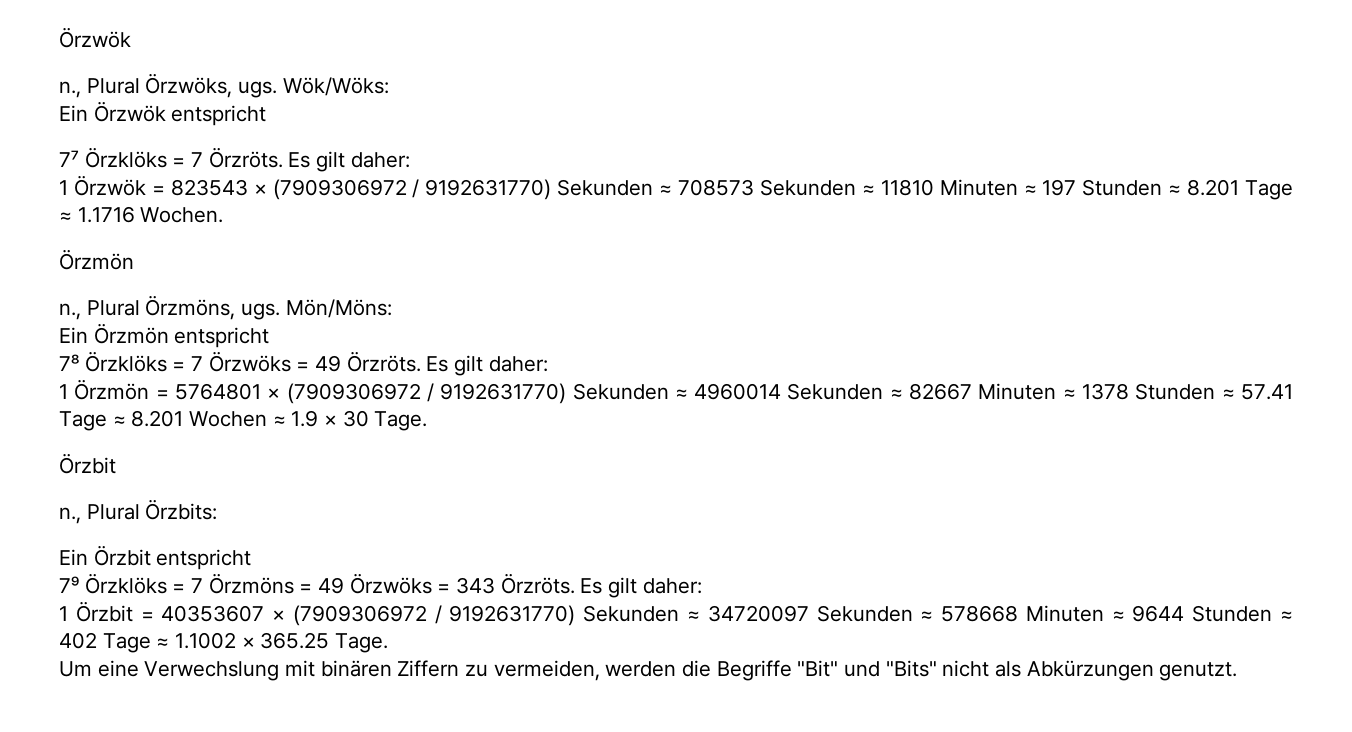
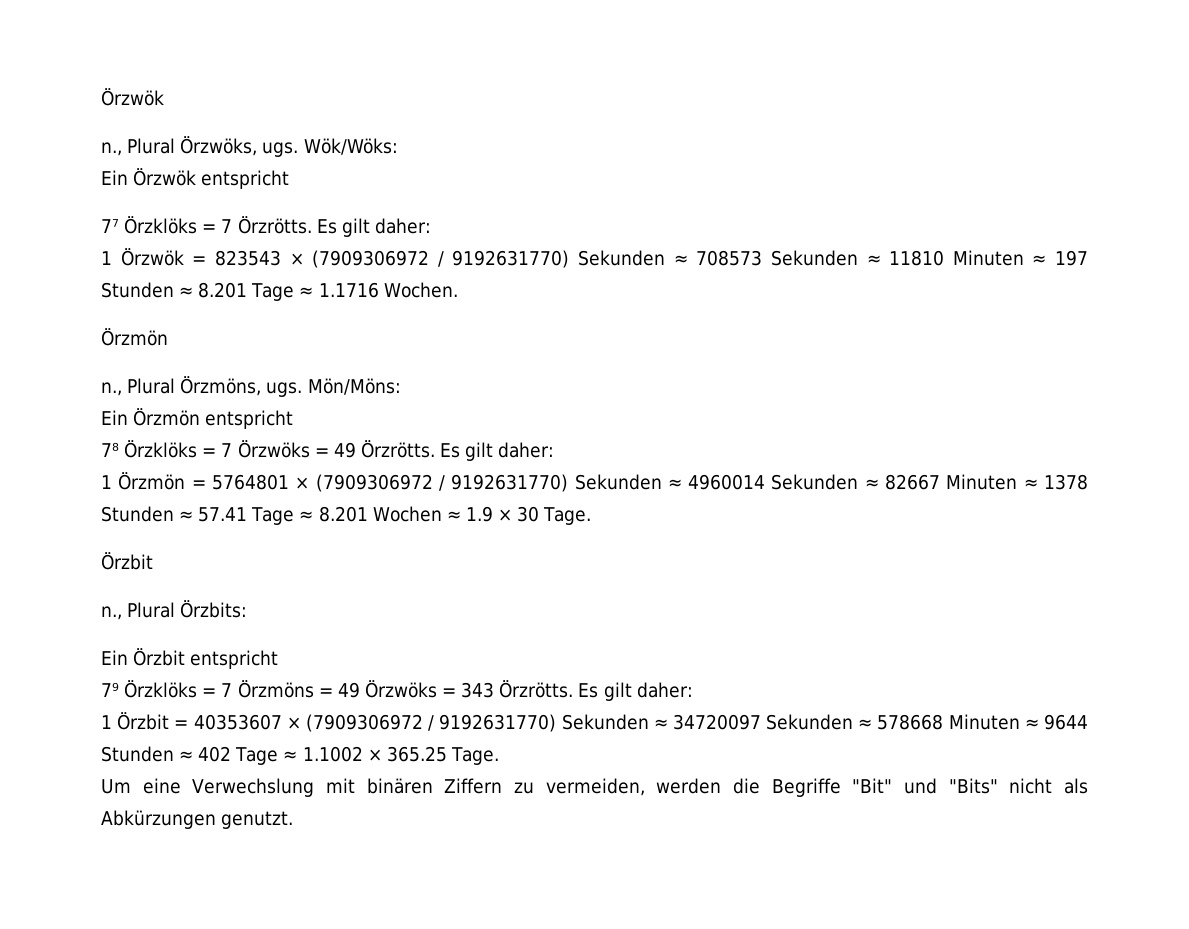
[208,147,283,168] Örzröts. -> [237,216,312,234] Örzrötts.
[346,351,421,372] Örzröts. -> [360,440,435,458] Örzrötts.
[500,573,575,594] Örzröts. -> [499,680,574,698] Örzrötts.

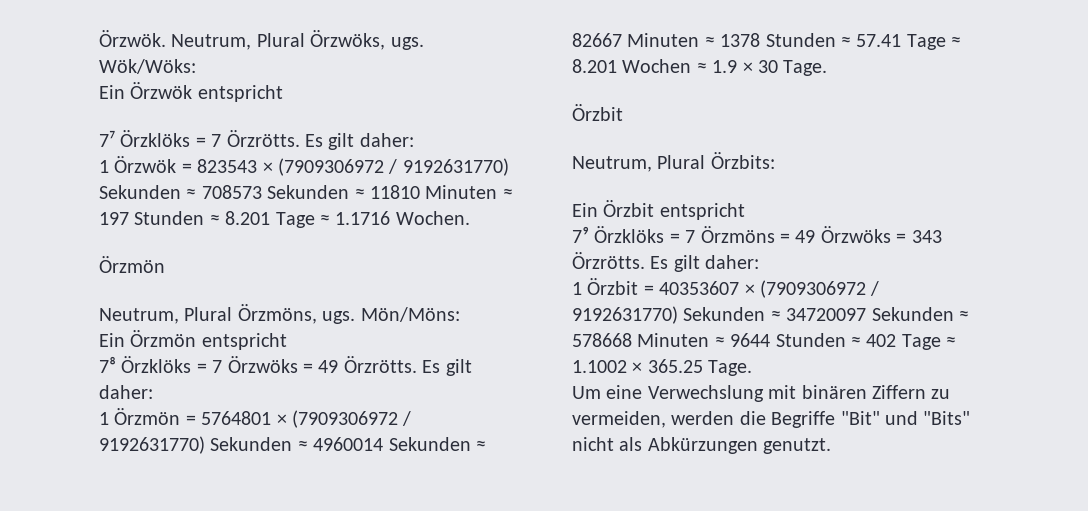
[101,88,164,106] [101,142,122,156] Örzwök // n., -> [99,30,252,50] Örzwök. Neutrum,
[101,382,122,396] n., -> [99,308,179,324] Neutrum,
[101,606,122,620] n., -> [572,156,652,172] Neutrum,

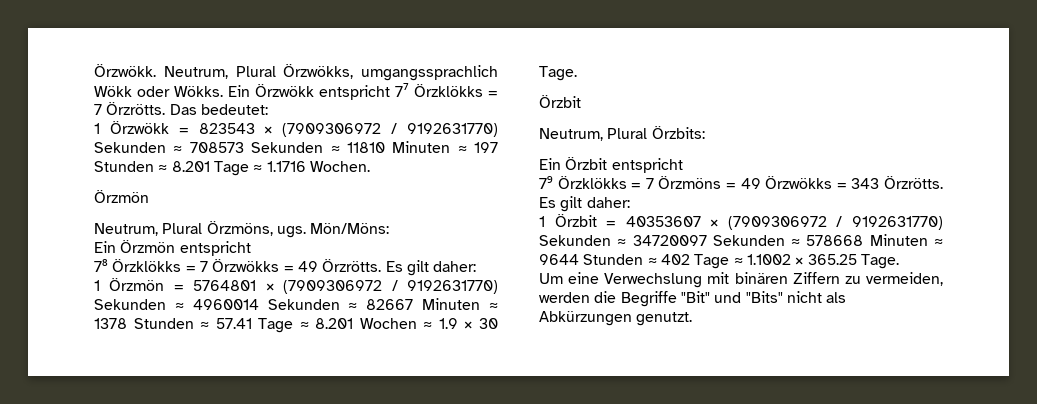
[99,30,424,50] [99,59,196,74] [99,82,283,102] [99,130,191,147] Örzwök. Neutrum, Plural Örzwöks, ugs. Wök/Wöks: // Ein Örzwök entspricht // 7⁷ Örzklöks -> [94,64,498,81] [94,83,483,100] Örzwökk. Neutrum, Plural Örzwökks, umgangssprachlich Wökk oder Wökks. Ein Örzwökk entspricht 7⁷ Örzklökks
[305,133,414,150] [99,156,177,173] Es gilt daher: // 1 Örzwök -> [169,104,268,115] [94,121,169,134] Das bedeutet: // 1 Örzwökk
[121,356,298,373] Örzklöks = 7 Örzwöks -> [112,259,280,272] Örzklökks = 7 Örzwökks
[594,226,665,243] Örzklöks -> [557,176,627,189] Örzklökks
[820,226,891,243] Örzwöks -> [765,176,833,189] Örzwökks

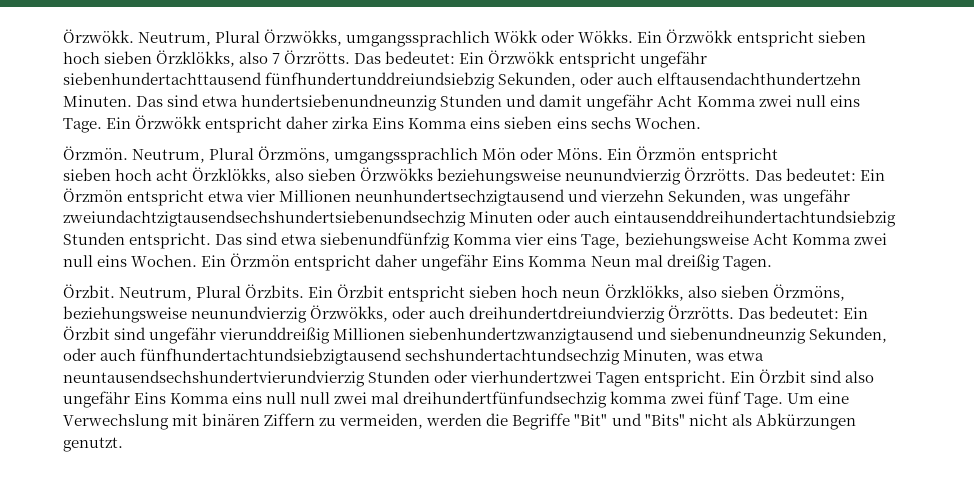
[395,83,498,97] 7⁷ Örzklökks = -> [817,30,866,43] [63,50,269,67] sieben hoch sieben Örzklökks, also
[94,121,498,137] [94,141,498,153] [94,161,306,176] // 1 Örzwökk = 823543 × (7909306972 / 9192631770) Sekunden ≈ 708573 Sekunden ≈ 11810 Minuten ≈ 197 Stunden ≈ 8.201 Tage ≈ 1.1716 -> [459,50,707,68] [63,72,862,89] [63,94,860,111] [63,115,631,133] Ein Örzwökk entspricht ungefähr siebenhundertachttausend fünfhundertunddreiundsiebzig Sekunden, oder auch elftausendachthundertzehn Minuten. Das sind etwa hundertsiebenundneunzig Stunden und damit ungefähr Acht Komma zwei null eins Tage. Ein Örzwökk entspricht daher zirka Eins Komma eins sieben eins sechs
[94,190,149,203] Örzmön // -> [63,146,128,160] Örzmön.
[276,223,390,238] ugs. Mön/Möns: // -> [334,147,604,164] umgangssprachlich Mön oder Möns.
[94,259,477,276] [94,278,498,294] [94,298,498,310] [94,318,499,333] [539,66,577,81] [539,95,581,108] [539,126,705,141] 7⁸ Örzklökks = 7 Örzwökks = 49 Örzrötts. Es gilt daher: // 1 Örzmön = 5764801 × (7909306972 / 9192631770) Sekunden ≈ 4960014 Sekunden ≈ 82667 Minuten ≈ 1378 Stunden ≈ 57.41 Tage ≈ 8.201 Wochen ≈ 1.9 × 30 Tage. // Örzbit // Neutrum, Plural Örzbits: // -> [63,167,885,185] [63,188,850,206] [63,210,897,227] [63,232,887,249] [63,253,772,271] [63,284,305,301] sieben hoch acht Örzklökks, also sieben Örzwökks beziehungsweise neunundvierzig Örzrötts. Das bedeutet: Ein Örzmön entspricht etwa vier Millionen neunhundertsechzigtausend und vierzehn Sekunden, was ungefähr zweiundachtzigtausendsechshundertsiebenundsechzig Minuten oder auch eintausenddreihundertachtundsiebzig Stunden entspricht. Das sind etwa siebenundfünfzig Komma vier eins Tage, beziehungsweise Acht Komma zwei null eins Wochen. Ein Örzmön entspricht daher ungefähr Eins Komma Neun mal dreißig Tagen. // Örzbit. Neutrum, Plural Örzbits.
[539,176,943,189] [539,196,630,212] [539,214,943,230] [539,234,943,246] [539,254,899,269] // 7⁹ Örzklökks = 7 Örzmöns = 49 Örzwökks = 343 Örzrötts. Es gilt daher: // 1 Örzbit = 40353607 × (7909306972 / 9192631770) Sekunden ≈ 34720097 Sekunden ≈ 578668 Minuten ≈ 9644 Stunden ≈ 402 Tage ≈ 1.1002 × 365.25 Tage. // -> [469,284,845,301] [63,305,869,323] [63,326,888,344] [63,348,765,365] [63,369,875,387] [63,391,783,408] sieben hoch neun Örzklökks, also sieben Örzmöns, beziehungsweise neunundvierzig Örzwökks, oder auch dreihundertdreiundvierzig Örzrötts. Das bedeutet: Ein Örzbit sind ungefähr vierunddreißig Millionen siebenhundertzwanzigtausend und siebenundneunzig Sekunden, oder auch fünfhundertachtundsiebzigtausend sechshundertachtundsechzig Minuten, was etwa neuntausendsechshundertvierundvierzig Stunden oder vierhundertzwei Tagen entspricht. Ein Örzbit sind also ungefähr Eins Komma eins null null zwei mal dreihundertfünfundsechzig komma zwei fünf Tage.

